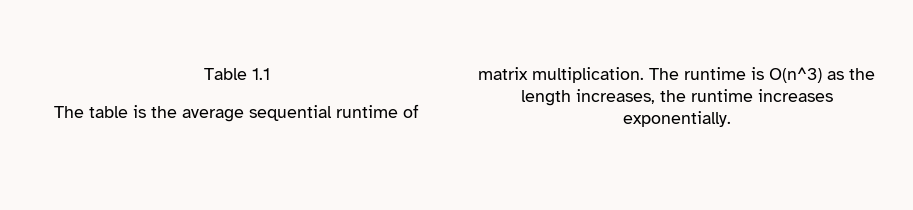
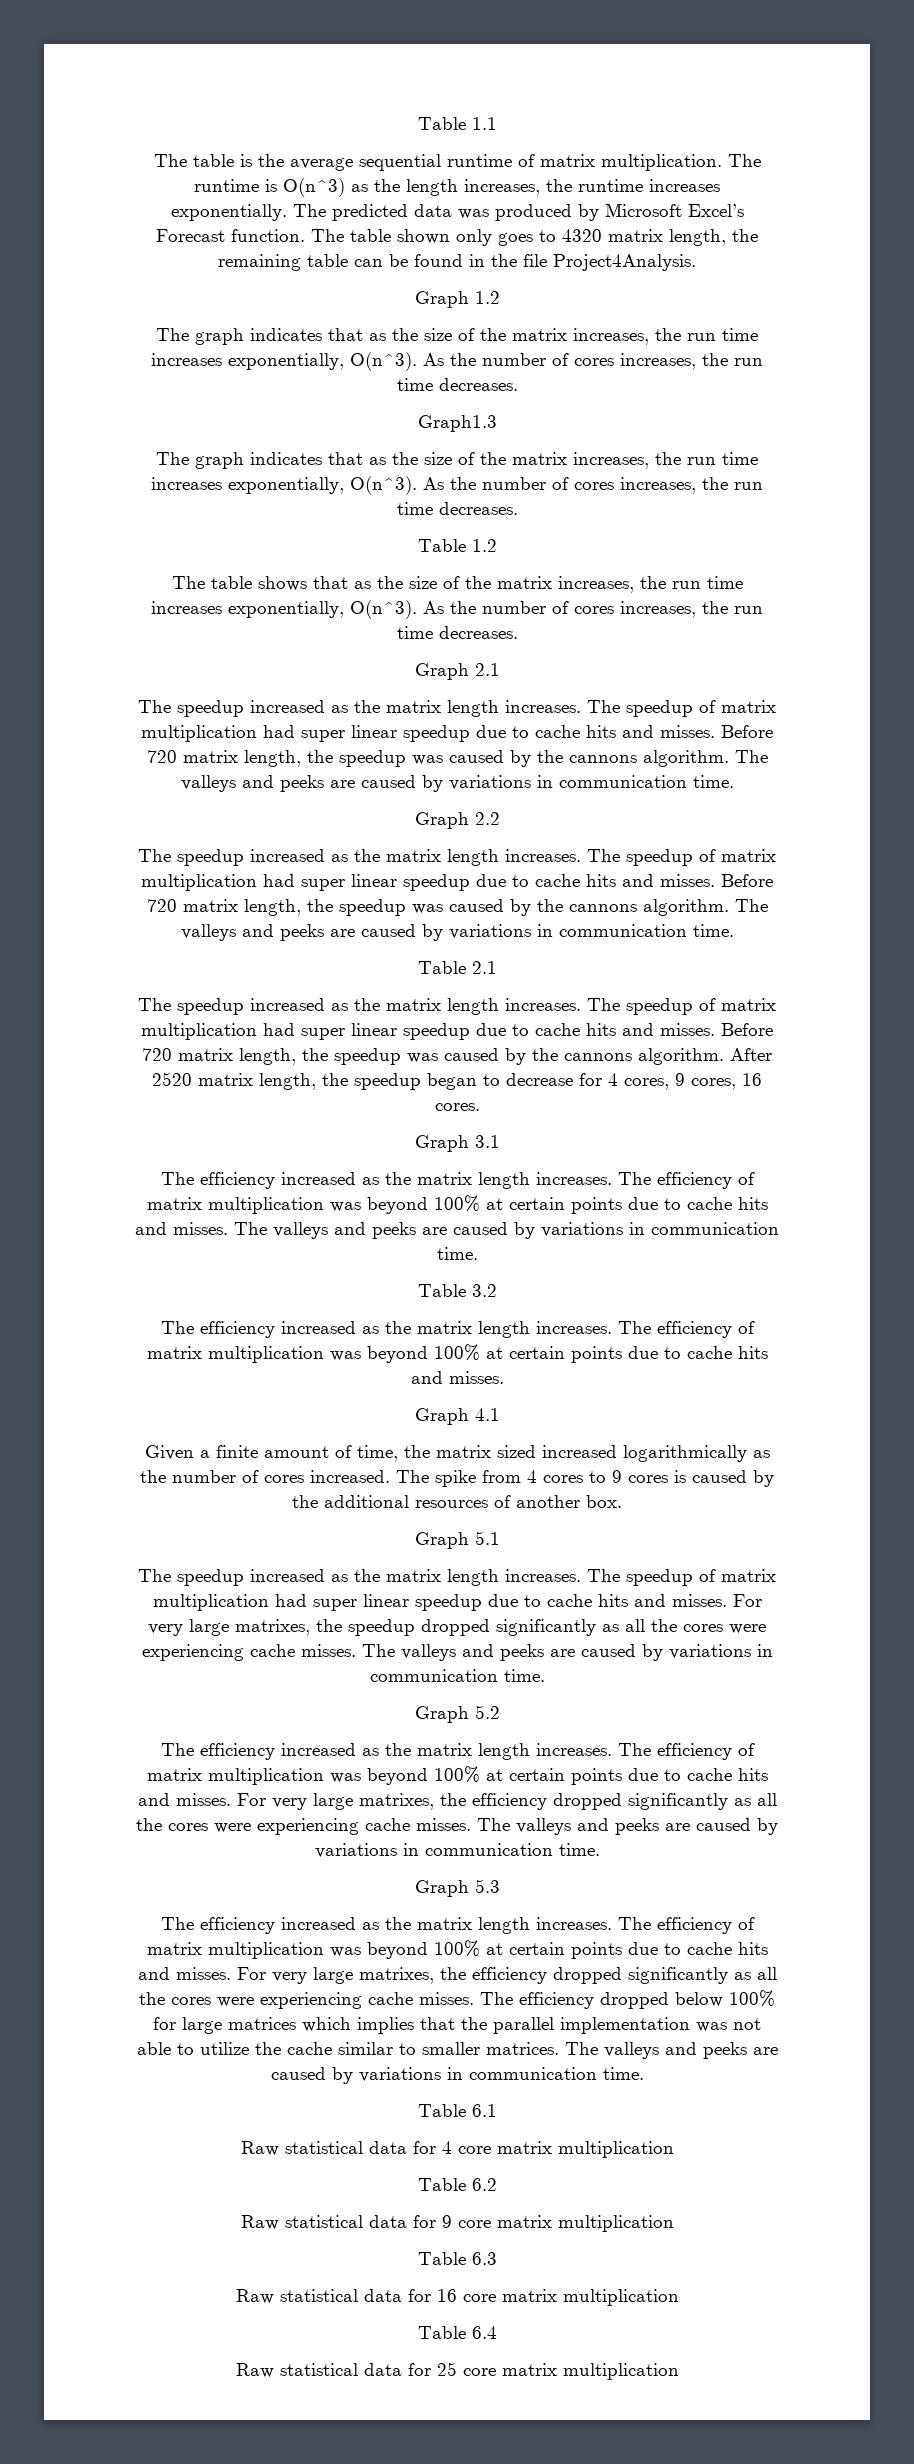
(731, 119) none -> [292,203,744,221] [156,229,758,246] [218,254,696,271] [414,291,500,308] [156,328,758,345] [151,352,763,371] [396,378,518,391] [417,415,497,432] [156,452,758,469] [151,476,763,495] [396,502,518,515] [417,539,497,552] [171,576,743,593] [151,600,763,619] [396,626,518,639] [414,663,500,680] [138,700,776,717] [141,725,773,742] [146,750,768,767] [180,775,734,792] [414,812,500,829] [138,849,776,866] [141,874,773,891] [146,899,768,916] [180,924,734,941] [417,961,497,974] [138,998,776,1015] [141,1023,773,1040] [142,1048,772,1065] [152,1072,762,1090] [434,1103,480,1111] [414,1135,500,1152] [160,1172,755,1189] [146,1195,768,1214] [135,1222,779,1239] [436,1247,478,1260] [417,1284,497,1297] [160,1321,755,1338] [146,1344,768,1363] [410,1371,504,1384] [414,1408,500,1425] [144,1445,770,1462] [140,1470,774,1487] [292,1495,622,1508] [414,1531,500,1549] [138,1569,776,1586] [152,1594,762,1611] [148,1619,766,1636] [141,1644,773,1661] [369,1669,545,1682] [414,1705,500,1723] [160,1743,755,1760] [146,1766,768,1785] [137,1793,777,1810] [136,1818,778,1835] [314,1843,600,1858] [414,1879,500,1897] [160,1917,755,1934] [146,1940,768,1959] [137,1967,777,1984] [139,1990,775,2009] [153,2017,761,2034] [136,2042,778,2059] [270,2067,644,2084] [417,2104,497,2117] [240,2141,674,2158] [417,2178,497,2191] [240,2215,674,2232] [417,2252,497,2265] [235,2289,679,2306] [417,2326,497,2339] [235,2362,679,2380] The predicted data was produced by Microsoft Excel’s Forecast function. The table shown only goes to 4320 matrix length, the remaining table can be found in the file Project4Analysis. // Graph 1.2 // The graph indicates that as the size of the matrix increases, the run time increases exponentially, O(n^3). As the number of cores increases, the run time decreases. // Graph1.3 // The graph indicates that as the size of the matrix increases, the run time increases exponentially, O(n^3). As the number of cores increases, the run time decreases. // Table 1.2 // The table shows that as the size of the matrix increases, the run time increases exponentially, O(n^3). As the number of cores increases, the run time decreases. // Graph 2.1 // The speedup increased as the matrix length increases. The speedup of matrix multiplication had super linear speedup due to cache hits and misses. Before 720 matrix length, the speedup was caused by the cannons algorithm. The valleys and peeks are caused by variations in communication time. // Graph 2.2 // The speedup increased as the matrix length increases. The speedup of matrix multiplication had super linear speedup due to cache hits and misses. Before 720 matrix length, the speedup was caused by the cannons algorithm. The valleys and peeks are caused by variations in communication time. // Table 2.1 // The speedup increased as the matrix length increases. The speedup of matrix multiplication had super linear speedup due to cache hits and misses. Before 720 matrix length, the speedup was caused by the cannons algorithm. After 2520 matrix length, the speedup began to decrease for 4 cores, 9 cores, 16 cores. // Graph 3.1 // The efficiency increased as the matrix length increases. The efficiency of matrix multiplication was beyond 100% at certain points due to cache hits and misses. The valleys and peeks are caused by variations in communication time. // Table 3.2 // The efficiency increased as the matrix length increases. The efficiency of matrix multiplication was beyond 100% at certain points due to cache hits and misses. // Graph 4.1 // Given a finite amount of time, the matrix sized increased logarithmically as the number of cores increased. The spike from 4 cores to 9 cores is caused by the additional resources of another box. // Graph 5.1 // The speedup increased as the matrix length increases. The speedup of matrix multiplication had super linear speedup due to cache hits and misses. For very large matrixes, the speedup dropped significantly as all the cores were experiencing cache misses. The valleys and peeks are caused by variations in communication time. // Graph 5.2 // The efficiency increased as the matrix length increases. The efficiency of matrix multiplication was beyond 100% at certain points due to cache hits and misses. For very large matrixes, the efficiency dropped significantly as all the cores were experiencing cache misses. The valleys and peeks are caused by variations in communication time. // Graph 5.3 // The efficiency increased as the matrix length increases. The efficiency of matrix multiplication was beyond 100% at certain points due to cache hits and misses. For very large matrixes, the efficiency dropped significantly as all the cores were experiencing cache misses. The efficiency dropped below 100% for large matrices which implies that the parallel implementation was not able to utilize the cache similar to smaller matrices. The valleys and peeks are caused by variations in communication time. // Table 6.1 // Raw statistical data for 4 core matrix multiplication // Table 6.2 // Raw statistical data for 9 core matrix multiplication // Table 6.3 // Raw statistical data for 16 core matrix multiplication // Table 6.4 // Raw statistical data for 25 core matrix multiplication

